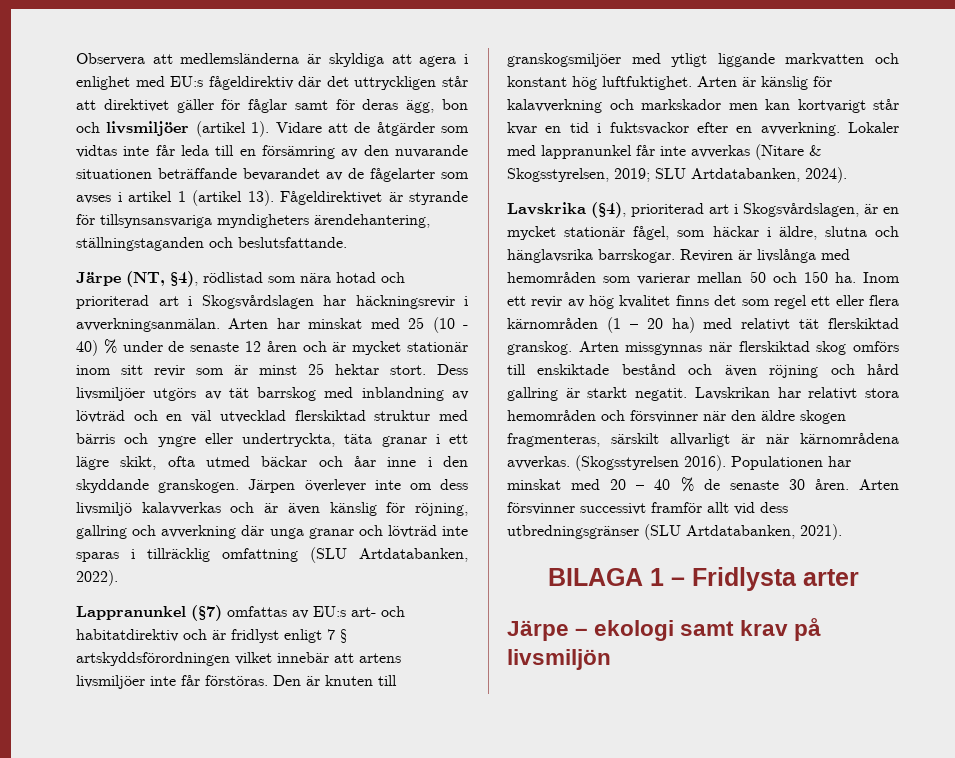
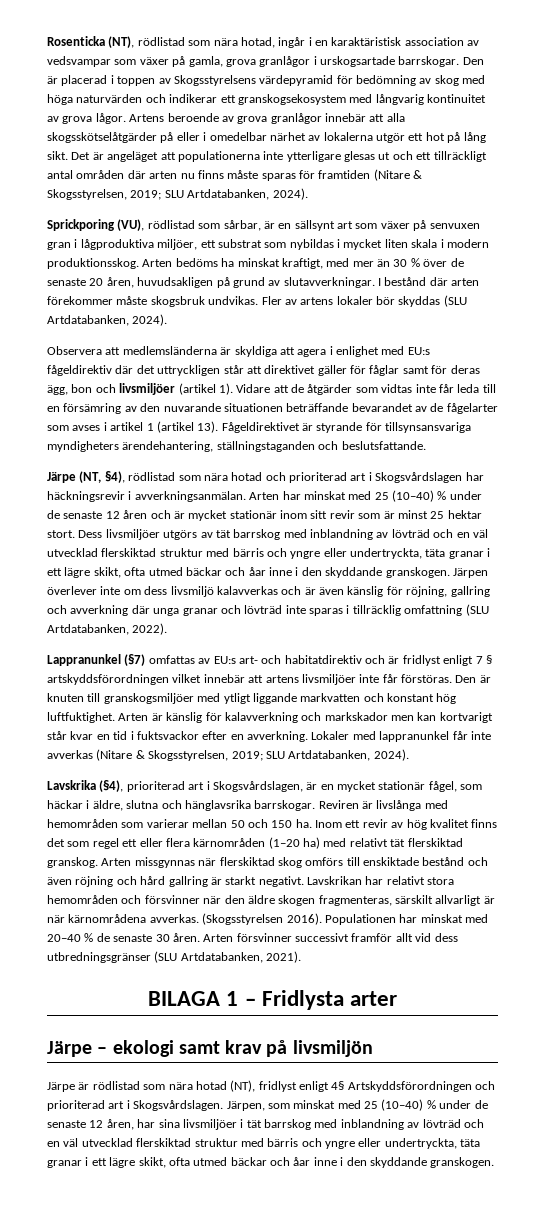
(76, 59) none -> [47,36,480,48] [47,56,484,67] [47,75,486,86] [47,94,486,105] [47,113,405,124] [47,132,486,143] [47,151,487,162] [47,169,423,181] [47,188,308,200] [47,219,480,231] [47,239,489,250] [47,258,464,269] [47,277,480,288] [47,295,467,307] [47,314,168,326] Rosenticka (NT), rödlistad som nära hotad, ingår i en karaktäristisk association av vedsvampar som växer på gamla, grova granlågor i urskogsartade barrskogar. Den är placerad i toppen av Skogsstyrelsens värdepyramid för bedömning av skog med höga naturvärden och indikerar ett granskogsekosystem med långvarig kontinuitet av grova lågor. Artens beroende av grova granlågor innebär att alla skogsskötselåtgärder på eller i omedelbar närhet av lokalerna utgör ett hot på lång sikt. Det är angeläget att populationerna inte ytterligare glesas ut och ett tillräckligt antal områden där arten nu finns måste sparas för framtiden (Nitare & Skogsstyrelsen, 2019; SLU Artdatabanken, 2024). // Sprickporing (VU), rödlistad som sårbar, är en sällsynt art som växer på senvuxen gran i lågproduktiva miljöer, ett substrat som nybildas i mycket liten skala i modern produktionsskog. Arten bedöms ha minskat kraftigt, med mer än 30 % över de senaste 20 åren, huvudsakligen på grund av slutavverkningar. I bestånd där arten förekommer måste skogsbruk undvikas. Fler av artens lokaler bör skyddas (SLU Artdatabanken, 2024). //
[432,317,468,333] [76,340,98,356] (10 - 40) -> [392,490,434,502] (10–40)
[606,317,663,333] (1 – 20 -> [268,837,300,849] (1–20
[635,388,688,401] negatit. -> [258,876,304,887] negativt.
[610,479,671,490] 20 – 40 -> [47,934,81,942] 20–40
(611, 659) none -> [47,1080,496,1092] [47,1099,488,1111] [47,1119,484,1130] [47,1138,481,1149] [47,1157,495,1168] // Järpe är rödlistad som nära hotad (NT), fridlyst enligt 4§ Artskyddsförordningen och prioriterad art i Skogsvårdslagen. Järpen, som minskat med 25 (10–40) % under de senaste 12 åren, har sina livsmiljöer i tät barrskog med inblandning av lövträd och en väl utvecklad flerskiktad struktur med bärris och yngre eller undertryckta, täta granar i ett lägre skikt, ofta utmed bäckar och åar inne i den skyddande granskogen.

